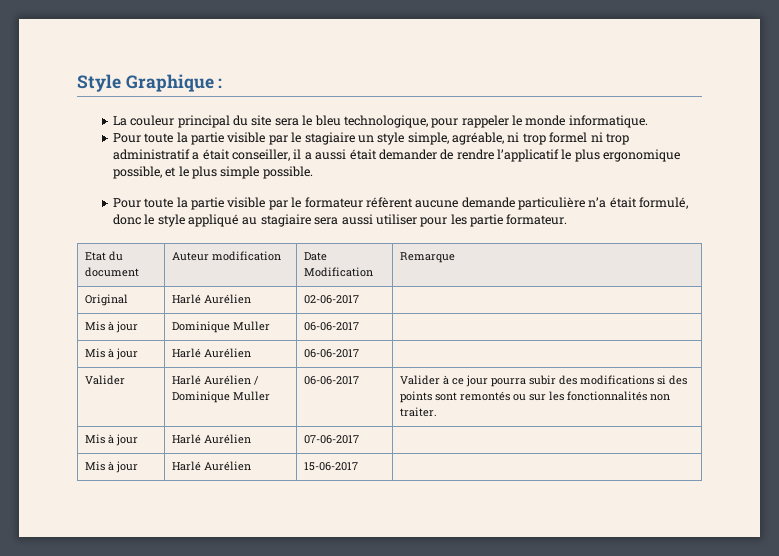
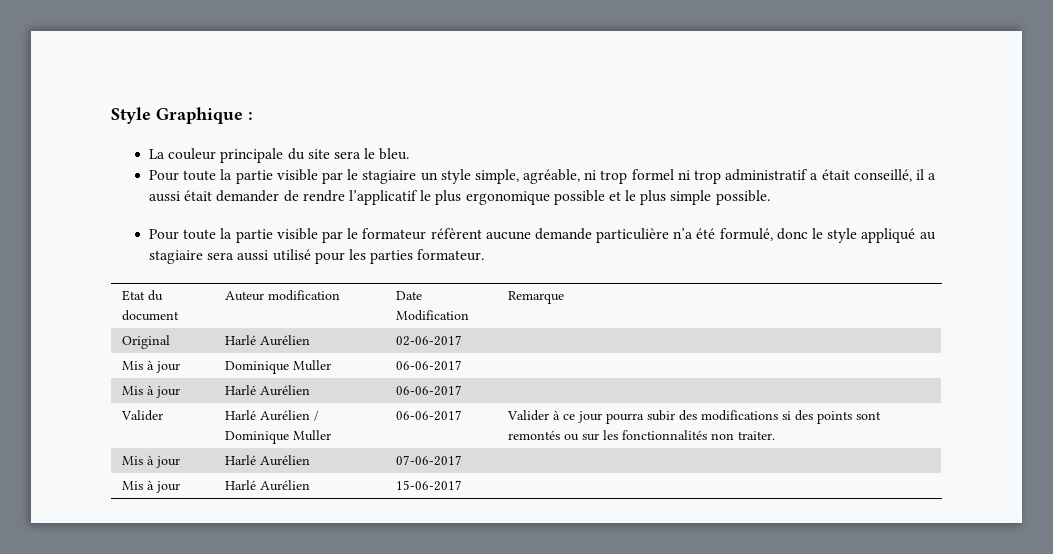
[177,115,230,128] principal -> [220,148,284,163] principale
[314,115,648,128] bleu technologique, pour rappeler le monde informatique. -> [379,148,410,160] bleu.
[232,149,291,161] conseiller, -> [853,169,912,182] conseillé,
[112,166,162,179] possible, -> [553,190,605,205] possible
[609,197,637,208] était -> [696,228,716,239] été
[375,214,417,225] utiliser -> [272,249,311,261] utilisé
[470,214,504,227] partie -> [370,250,414,264] parties

